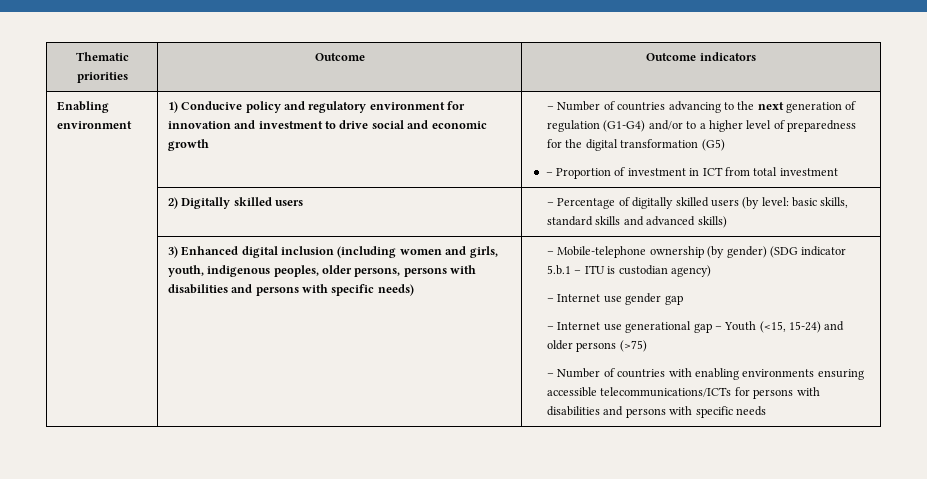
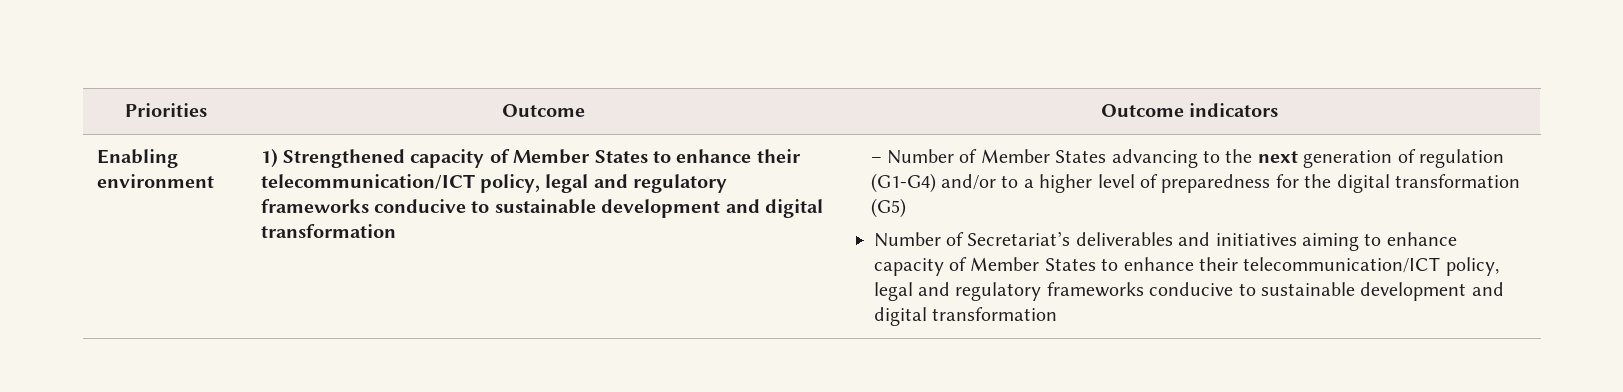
[75,52,129,61] [76,72,128,83] Thematic priorities -> [124,103,207,117] Priorities
[181,101,466,113] [167,120,487,129] [167,139,209,151] [547,101,666,111] Conducive policy and regulatory environment for innovation and investment to drive social and economic growth | – Number of countries -> [283,149,801,168] [260,174,728,193] [260,199,824,218] [260,224,396,238] [870,149,1107,164] Strengthened capacity of Member States to enhance their telecommunication/ICT policy, legal and regulatory frameworks conducive to sustainable development and digital transformation | – Number of Member States
[545,167,838,179] [167,197,304,209] [547,197,849,209] [547,216,727,228] [167,246,498,258] [167,265,477,277] [167,284,414,296] [547,246,847,258] [547,265,711,277] [547,293,683,305] [547,321,845,333] [547,340,647,352] [547,368,864,380] [547,387,820,399] [547,406,766,418] – Proportion of investment in ICT from total investment // | 2) Digitally skilled users | – Percentage of digitally skilled users (by level: basic skills, standard skills and advanced skills) // | 3) Enhanced digital inclusion (including women and girls, youth, indigenous peoples, older persons, persons with disabilities and persons with specific needs) | – Mobile-telephone ownership (by gender) (SDG indicator 5.b.1 – ITU is custodian agency) // – Internet use gender gap // – Internet use generational gap – Youth (<15, 15-24) and older persons (>75) // – Number of countries with enabling environments ensuring accessible telecommunications/ICTs for persons with disabilities and persons with specific needs -> [873,231,1457,251] [873,257,1499,276] [873,282,1504,301] [873,307,1058,326] Number of Secretariat’s deliverables and initiatives aiming to enhance capacity of Member States to enhance their telecommunication/ICT policy, legal and regulatory frameworks conducive to sustainable development and digital transformation

